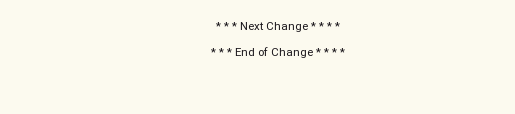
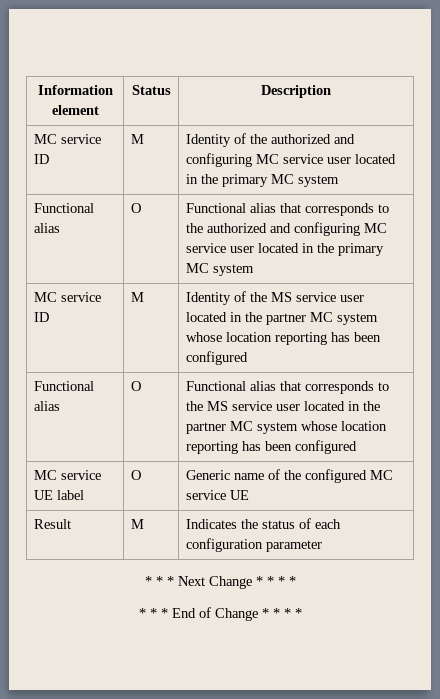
(214, 26) none -> [37,85,113,95] [51,105,99,115] [131,85,171,95] [261,85,331,98] [33,134,101,144] [33,154,49,164] [130,134,144,144] [185,133,355,147] [185,153,396,167] [185,174,339,187] [33,203,94,213] [33,223,60,233] [130,203,141,213] [185,203,389,216] [185,222,387,236] [185,243,384,256] [185,263,254,276] [33,292,101,302] [33,312,49,322] [130,292,144,302] [185,291,364,305] [185,312,378,325] [185,332,381,345] [185,351,248,365] [33,381,94,391] [33,401,60,411] [130,381,141,391] [185,381,389,394] [185,401,380,411] [185,421,387,434] [185,440,357,454] [33,470,101,480] [33,490,84,500] [130,470,141,480] [185,469,393,483] [185,490,249,500] [33,519,71,529] [130,519,144,529] [185,518,341,529] [185,538,322,552] Information element | Status | Description // MC service ID | M | Identity of the authorized and configuring MC service user located in the primary MC system // Functional alias | O | Functional alias that corresponds to the authorized and configuring MC service user located in the primary MC system // MC service ID | M | Identity of the MS service user located in the partner MC system whose location reporting has been configured // Functional alias | O | Functional alias that corresponds to the MS service user located in the partner MC system whose location reporting has been configured // MC service UE label | O | Generic name of the configured MC service UE // Result | M | Indicates the status of each configuration parameter //

